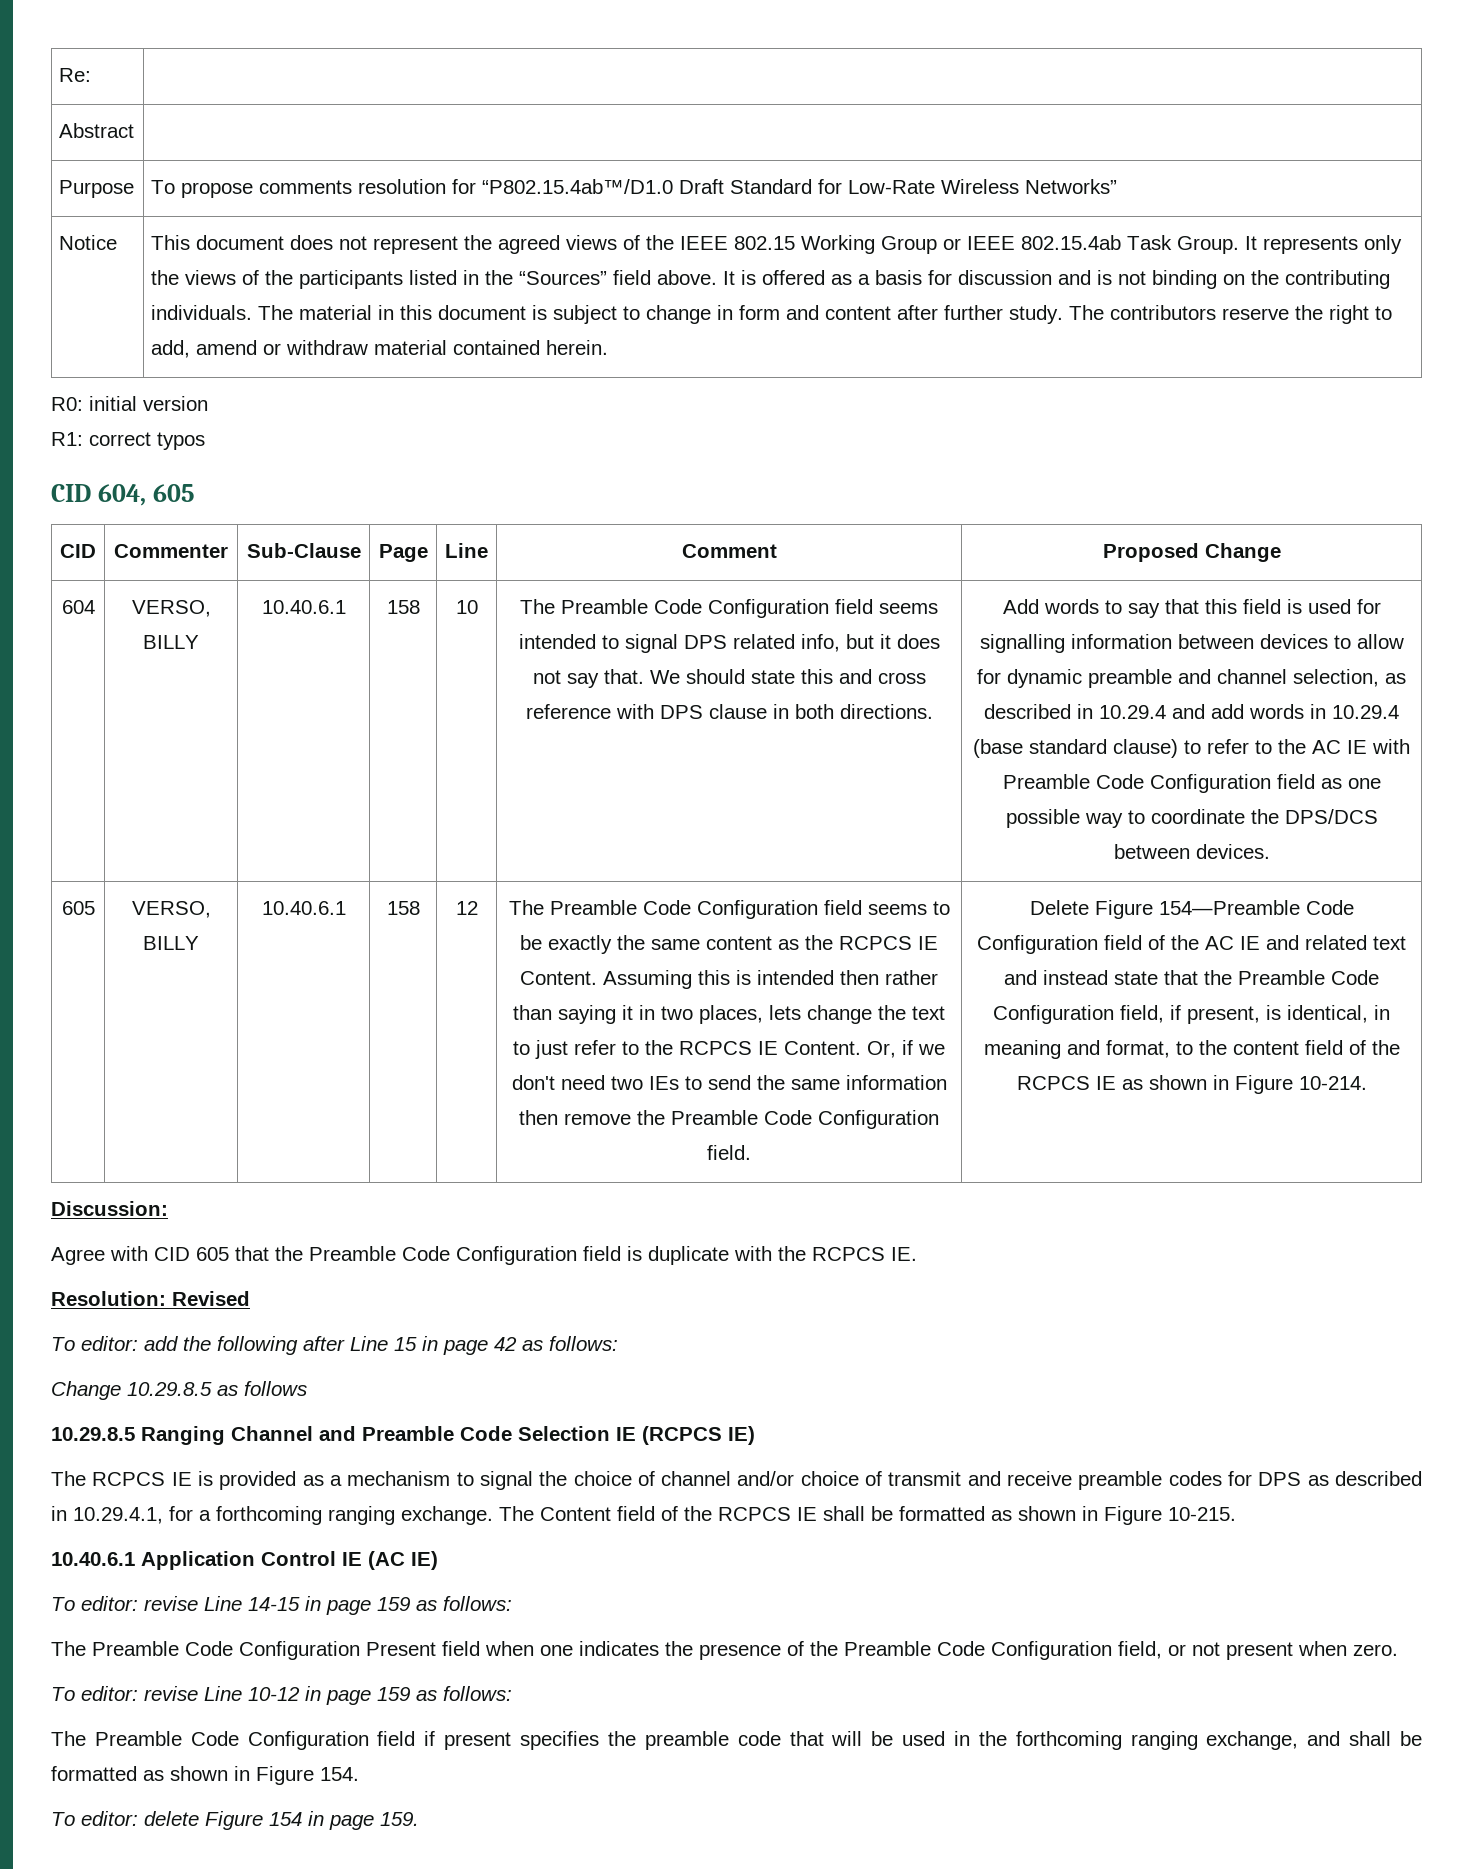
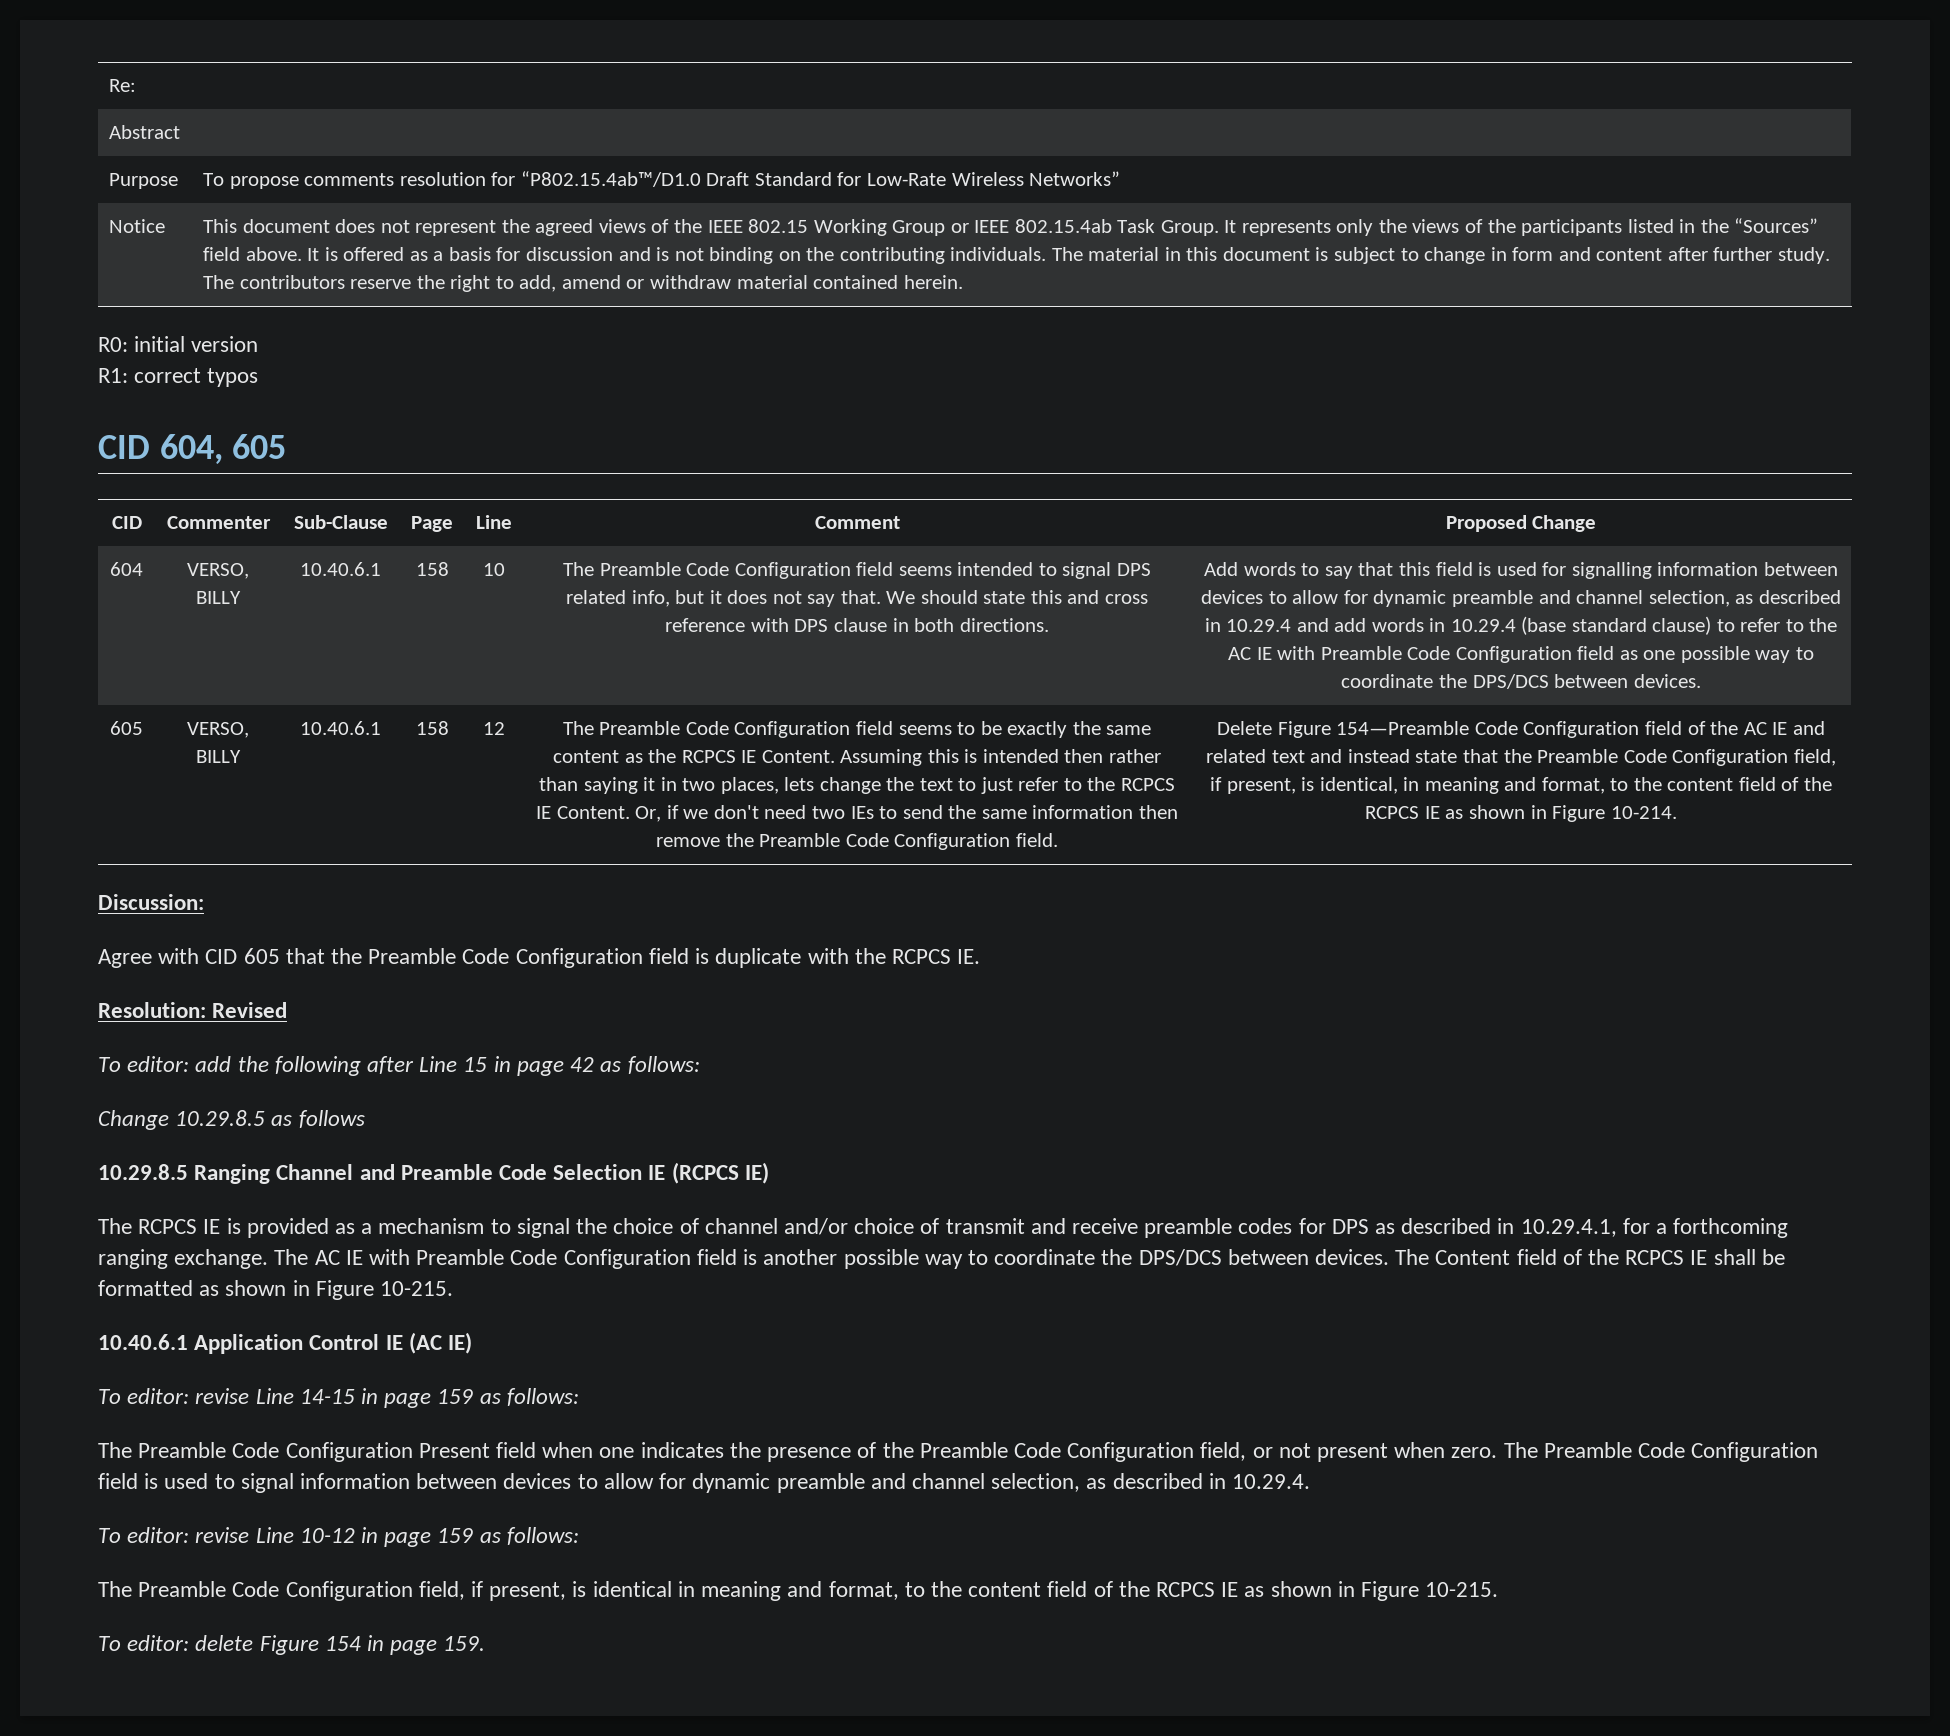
(534, 1513) none -> [314,1249,1430,1269] AC IE with Preamble Code Configuration field is another possible way to coordinate the DPS/DCS between devices. The
(1398, 1650) none -> [1503,1442,1819,1462] [98,1473,1310,1493] The Preamble Code Configuration field is used to signal information between devices to allow for dynamic preamble and channel selection, as described in 10.29.4.
[377,1731,1422,1750] [51,1766,359,1785] field if present specifies the preamble code that will be used in the forthcoming ranging exchange, and shall be formatted as shown in Figure 154. -> [418,1581,1499,1601] field, if present, is identical in meaning and format, to the content field of the RCPCS IE as shown in Figure 10-215.

